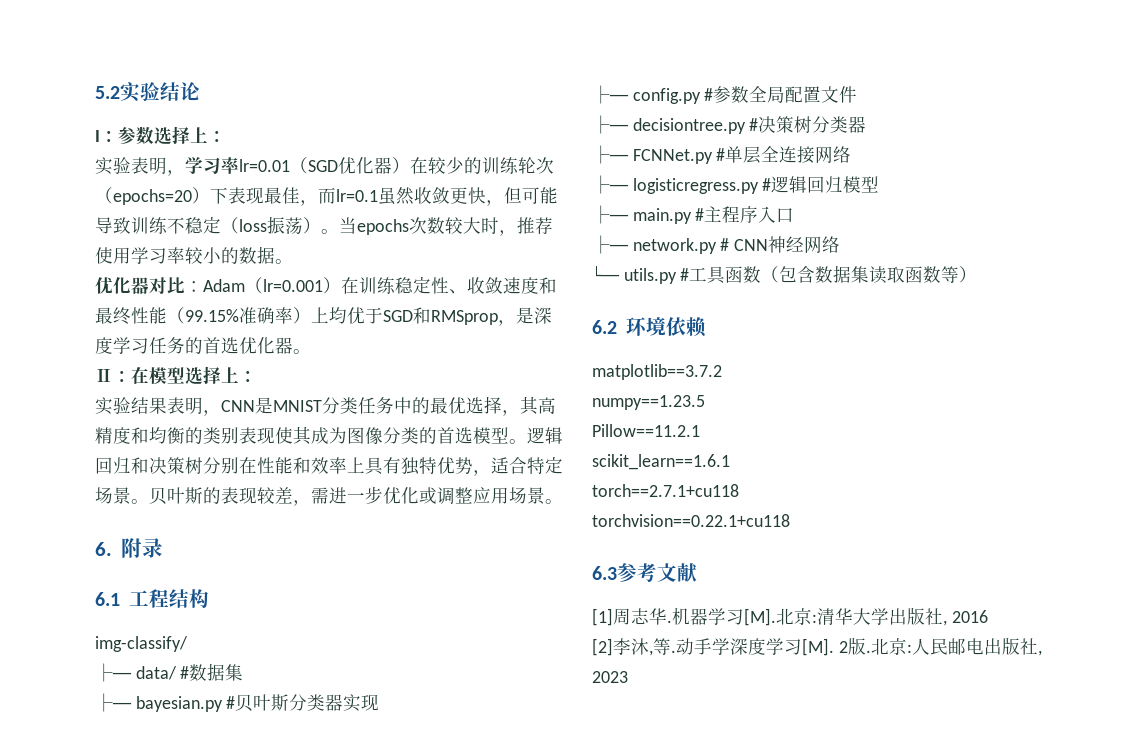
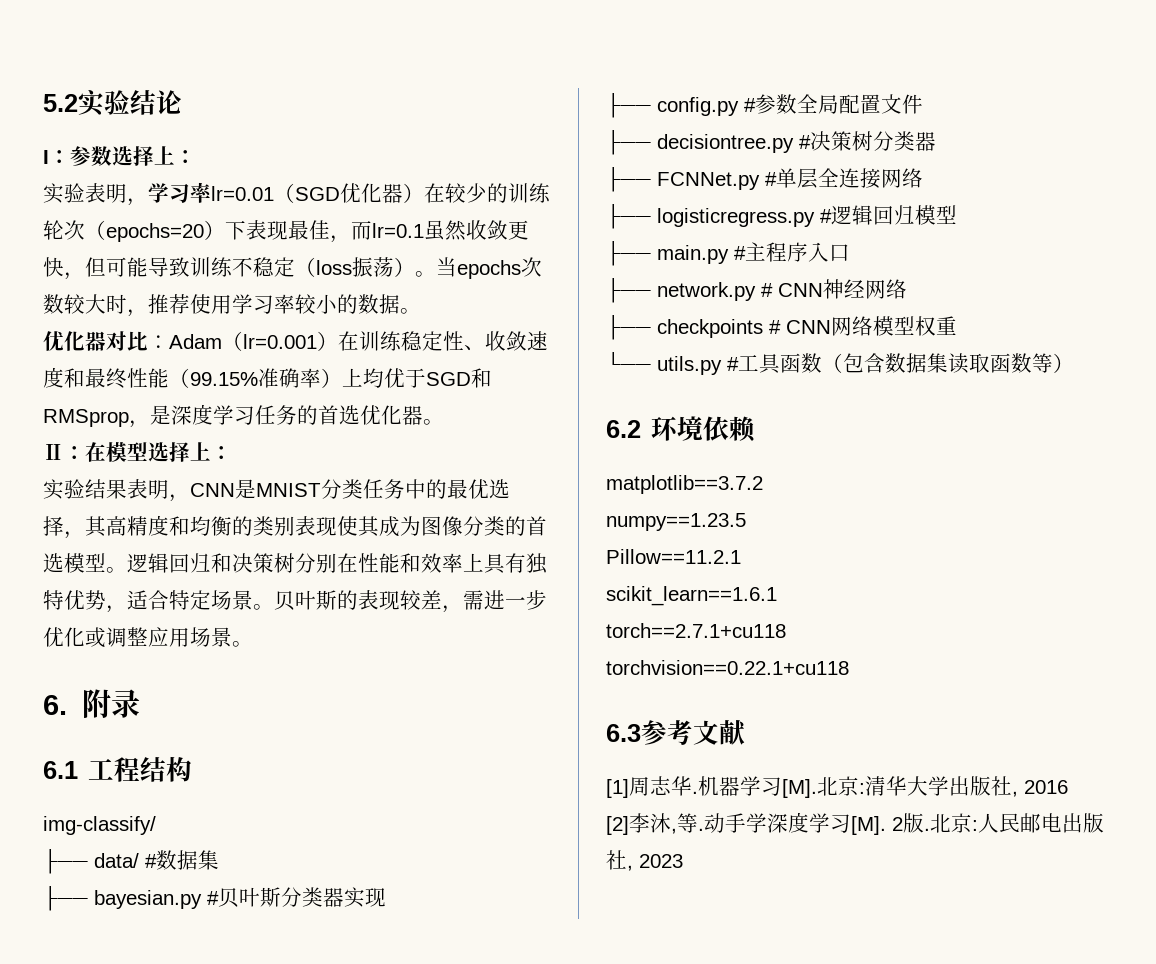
(841, 244) none -> [606,315,957,340] // ├── checkpoints # CNN网络模型权重

